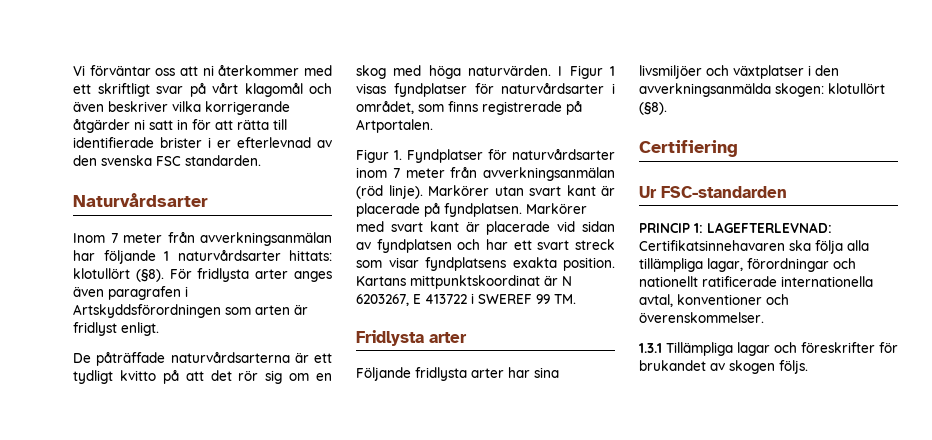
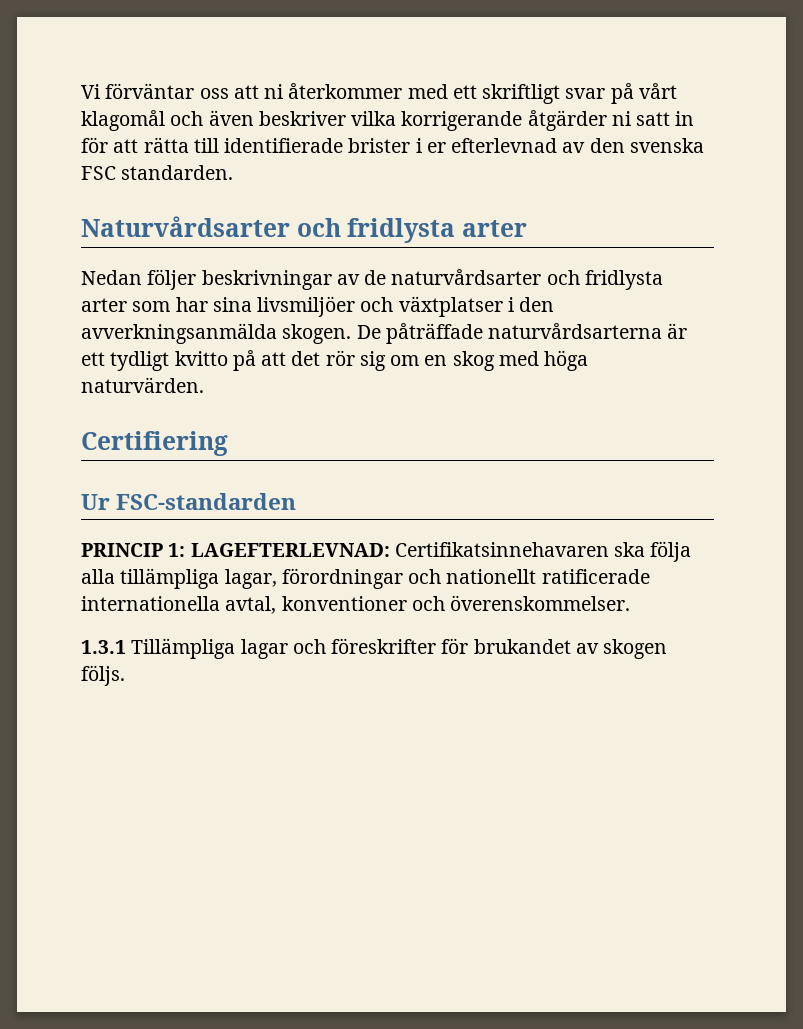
[73,231,332,246] [73,249,332,264] [73,268,332,282] [73,286,188,300] [73,304,308,318] [73,322,159,336] // Inom 7 meter från avverkningsanmälan har följande 1 naturvårdsarter hittats: klotullört (§8). För fridlysta arter anges även paragrafen i Artskyddsförordningen som arten är fridlyst enligt. // -> [296,218,527,243] [81,269,663,290] [81,296,555,317] [81,323,352,344] och fridlysta arter // Nedan följer beskrivningar av de naturvårdsarter och fridlysta arter som har sina livsmiljöer och växtplatser i den avverkningsanmälda skogen.
[558,65,615,79] [356,82,615,97] [356,100,582,115] [356,119,433,133] [356,148,615,163] [356,166,615,181] [356,185,615,199] [356,202,587,217] [356,221,615,235] [356,239,615,253] [356,257,615,271] [356,275,572,289] [356,293,576,306] [356,330,467,346] [356,367,559,381] [639,65,839,79] [639,83,885,97] [639,102,667,115] I Figur 1 visas fyndplatser för naturvårdsarter i området, som finns registrerade på Artportalen. // Figur 1. Fyndplatser för naturvårdsarter inom 7 meter från avverkningsanmälan (röd linje). Markörer utan svart kant är placerade på fyndplatsen. Markörer med svart kant är placerade vid sidan av fyndplatsen och har ett svart streck som visar fyndplatsens exakta position. Kartans mittpunktskoordinat är N 6203267, E 413722 i SWEREF 99 TM. // Fridlysta arter // Följande fridlysta arter har sina livsmiljöer och växtplatser i den avverkningsanmälda skogen: klotullört (§8). -> (204, 385) none

